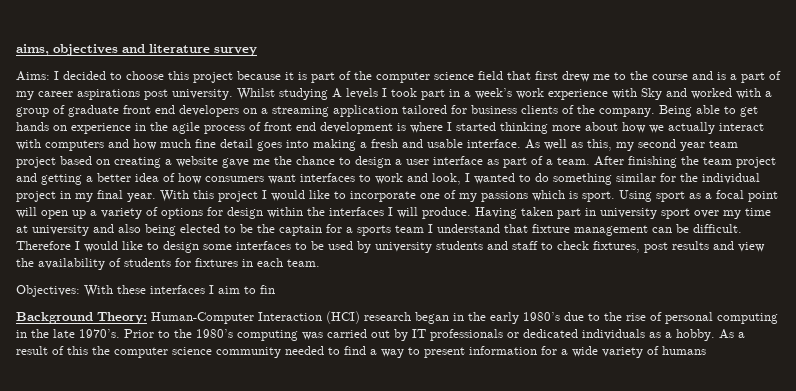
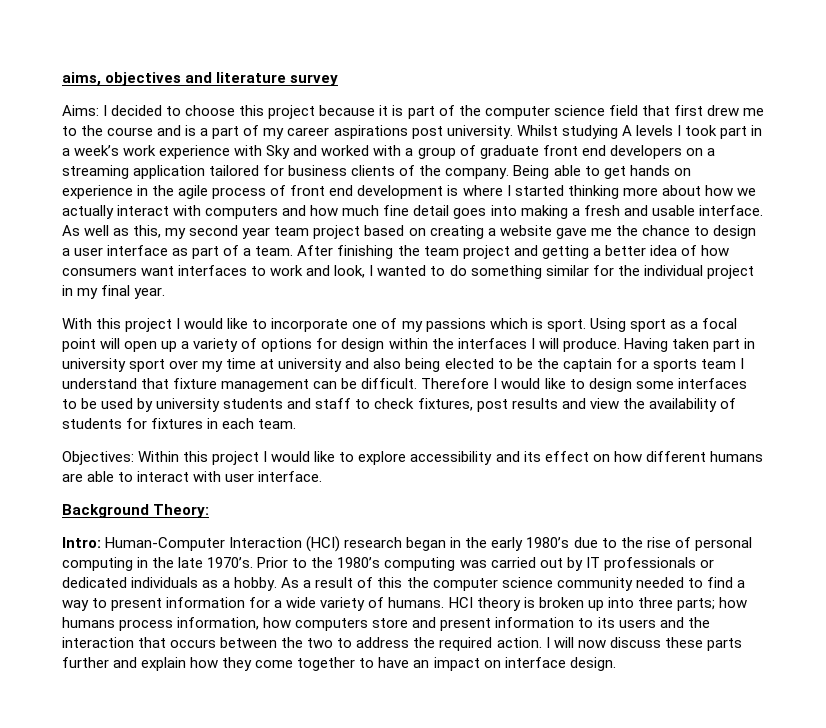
(156, 197) none -> (166, 293) //
[84,285,275,297] With these interfaces I aim to fin -> [138,451,763,465] [62,471,323,482] Within this project I would like to explore accessibility and its effect on how different humans are able to interact with user interface.
(147, 318) none -> [62,537,101,548] // Intro:
[662,346,706,355] humans -> [388,597,747,611] [62,617,710,631] [62,637,742,651] [62,657,616,671] humans. HCI theory is broken up into three parts; how humans process information, how computers store and present information to its users and the interaction that occurs between the two to address the required action. I will now discuss these parts further and explain how they come together to have an impact on interface design.

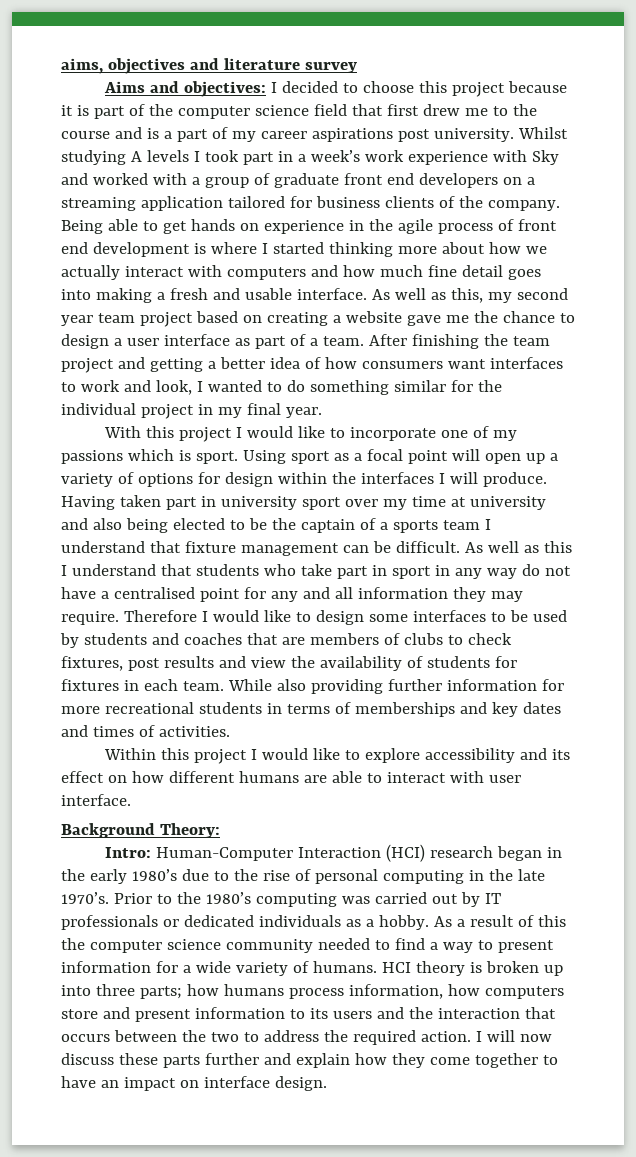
[62,105,99,116] Aims: -> [104,81,267,97] Aims and objectives:
[615,358,637,369] for -> [359,518,376,530] of
(418, 383) none -> [464,541,572,553] [61,564,571,579] [61,587,523,602] [61,611,119,625] As well as this I understand that students who take part in sport in any way do not have a centralised point for any and all information they may require.
[156,398,221,412] university -> (79, 640) none
[315,398,352,409] staff -> [183,633,443,645] coaches that are members of clubs
[62,451,134,465] // Objectives: -> [227,679,564,694] [61,702,561,717] [61,725,230,737] While also providing further information for more recreational students in terms of memberships and key dates and times of activities. //

